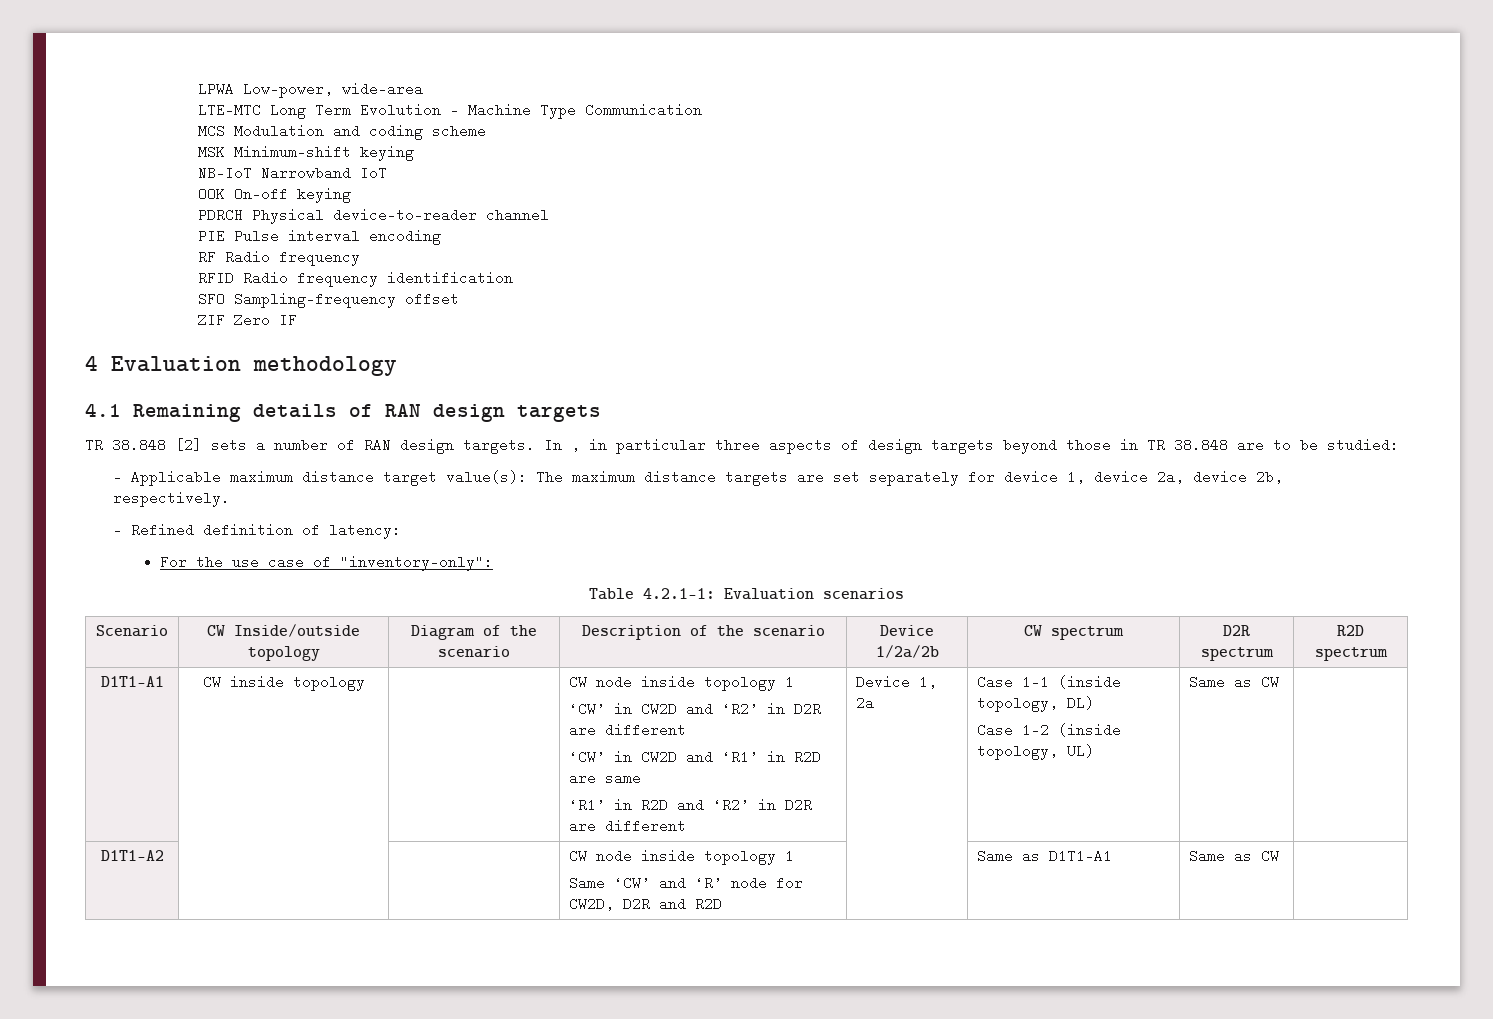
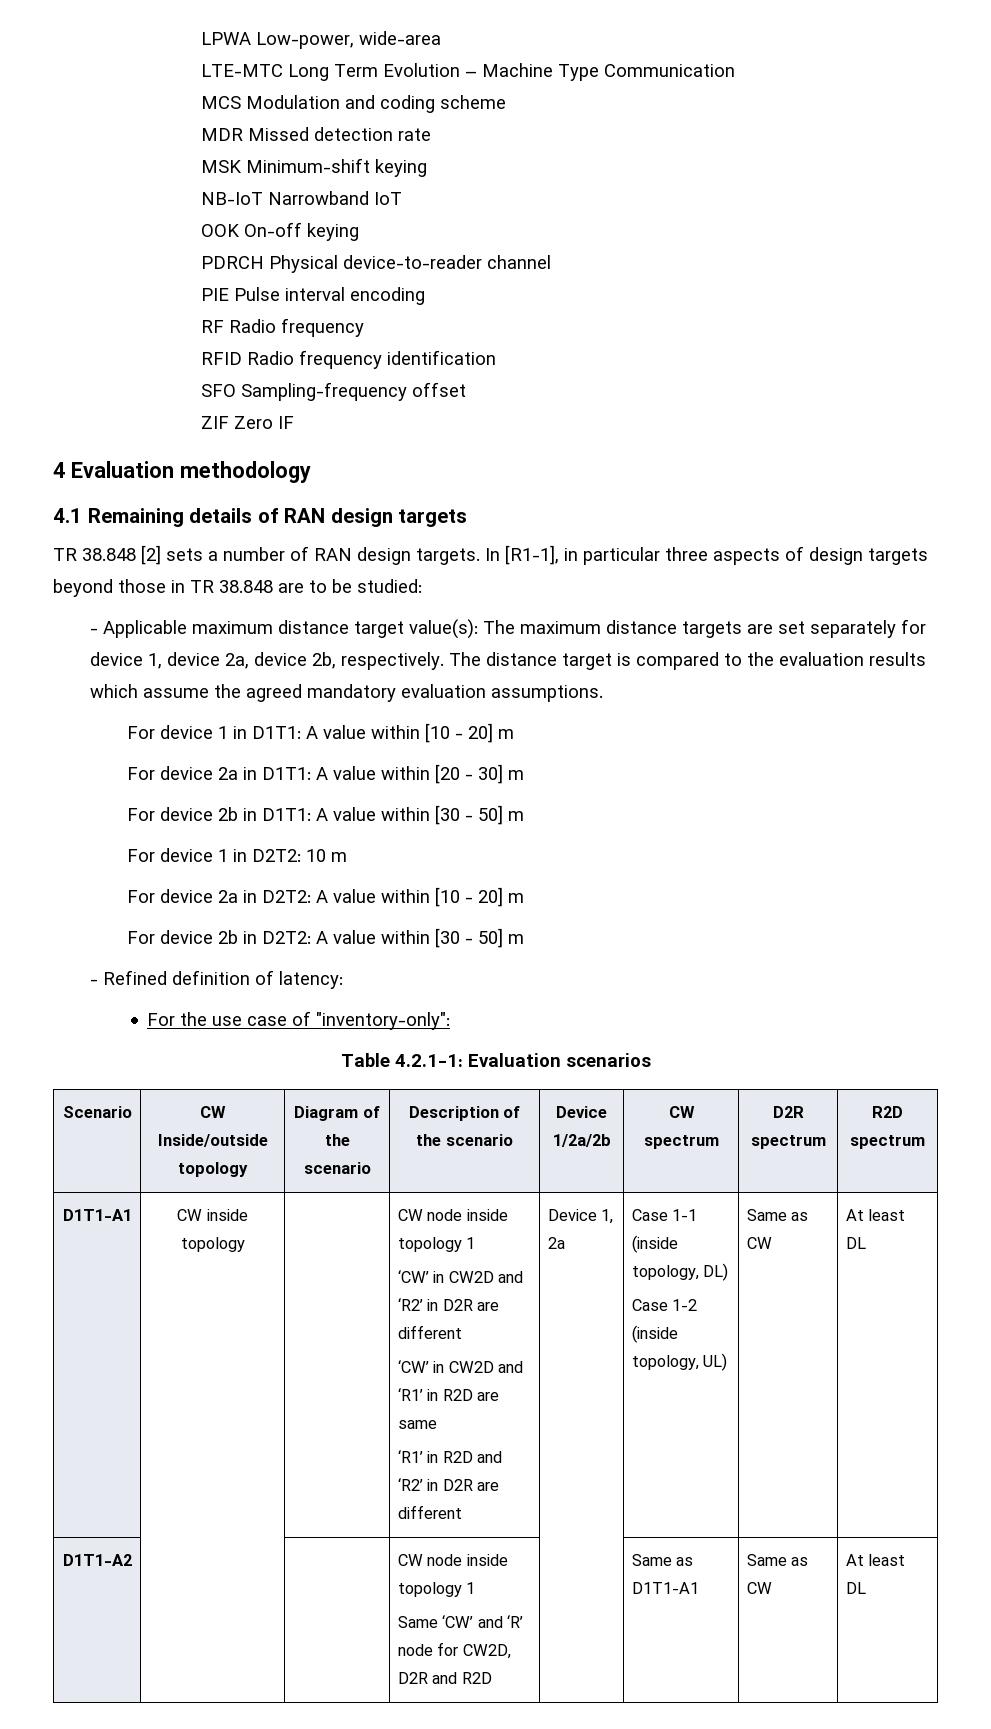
(486, 131) none -> [200,127,431,141] // MDR Missed detection rate
[571,438,580,452] , -> [505,545,559,565] [R1-1],
(231, 499) none -> [448,652,926,670] [89,684,603,702] [126,723,514,743] [126,764,524,784] [126,805,524,825] [126,848,347,862] [126,887,524,907] [126,928,524,948] The distance target is compared to the evaluation results which assume the agreed mandatory evaluation assumptions. // For device 1 in D1T1: A value within [10 - 20] m // For device 2a in D1T1: A value within [20 - 30] m // For device 2b in D1T1: A value within [30 - 50] m // For device 1 in D2T2: 10 m // For device 2a in D2T2: A value within [10 - 20] m // For device 2b in D2T2: A value within [30 - 50] m
(1280, 682) none -> [845,1209,906,1221] [845,1237,866,1249] At least DL
(1280, 856) none -> [845,1554,906,1566] [845,1582,866,1594] At least DL

